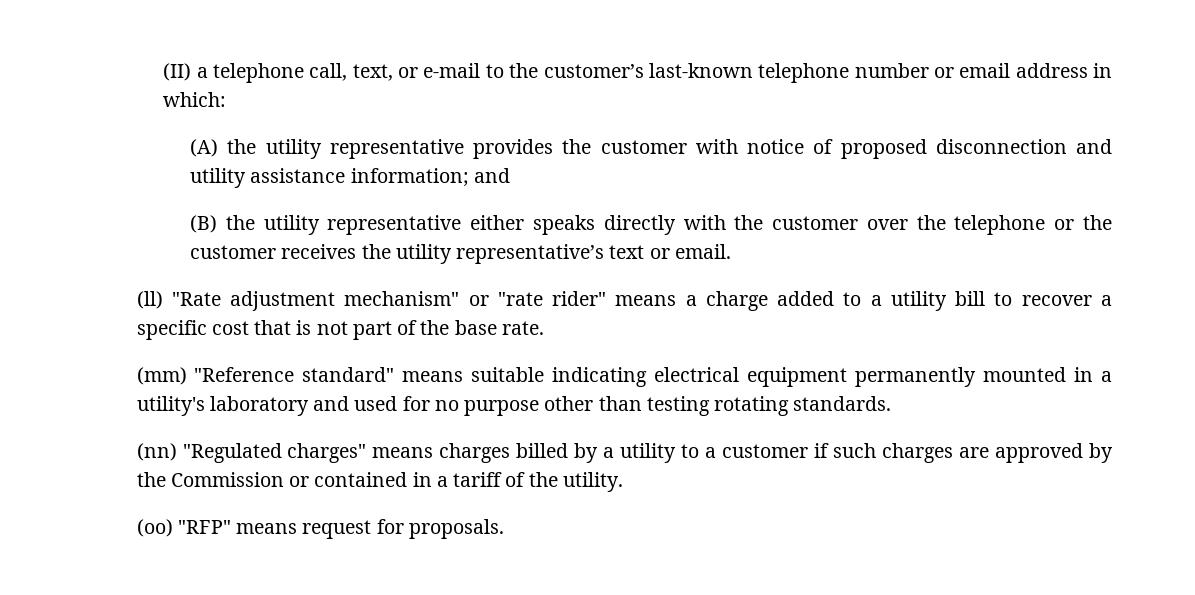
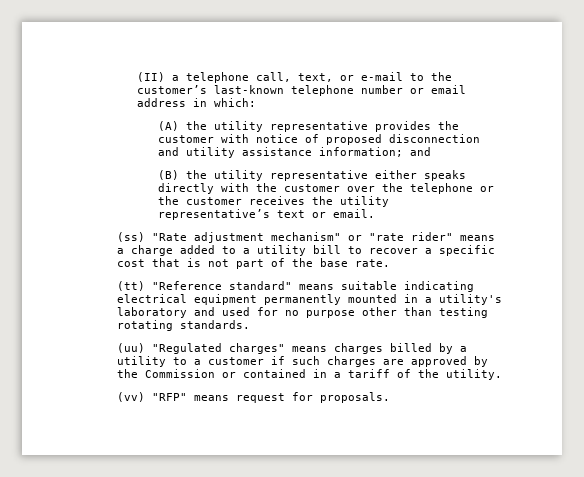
[136,291,163,309] (ll) -> [116,232,145,242] (ss)
[136,367,187,385] (mm) -> [116,281,145,291] (tt)
[136,443,177,461] (nn) -> [116,343,145,353] (uu)
[136,519,173,537] (oo) -> [116,392,145,402] (vv)

